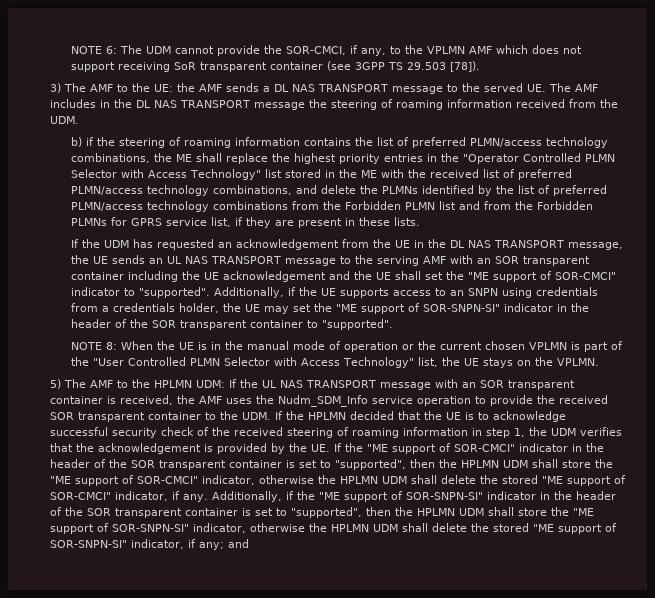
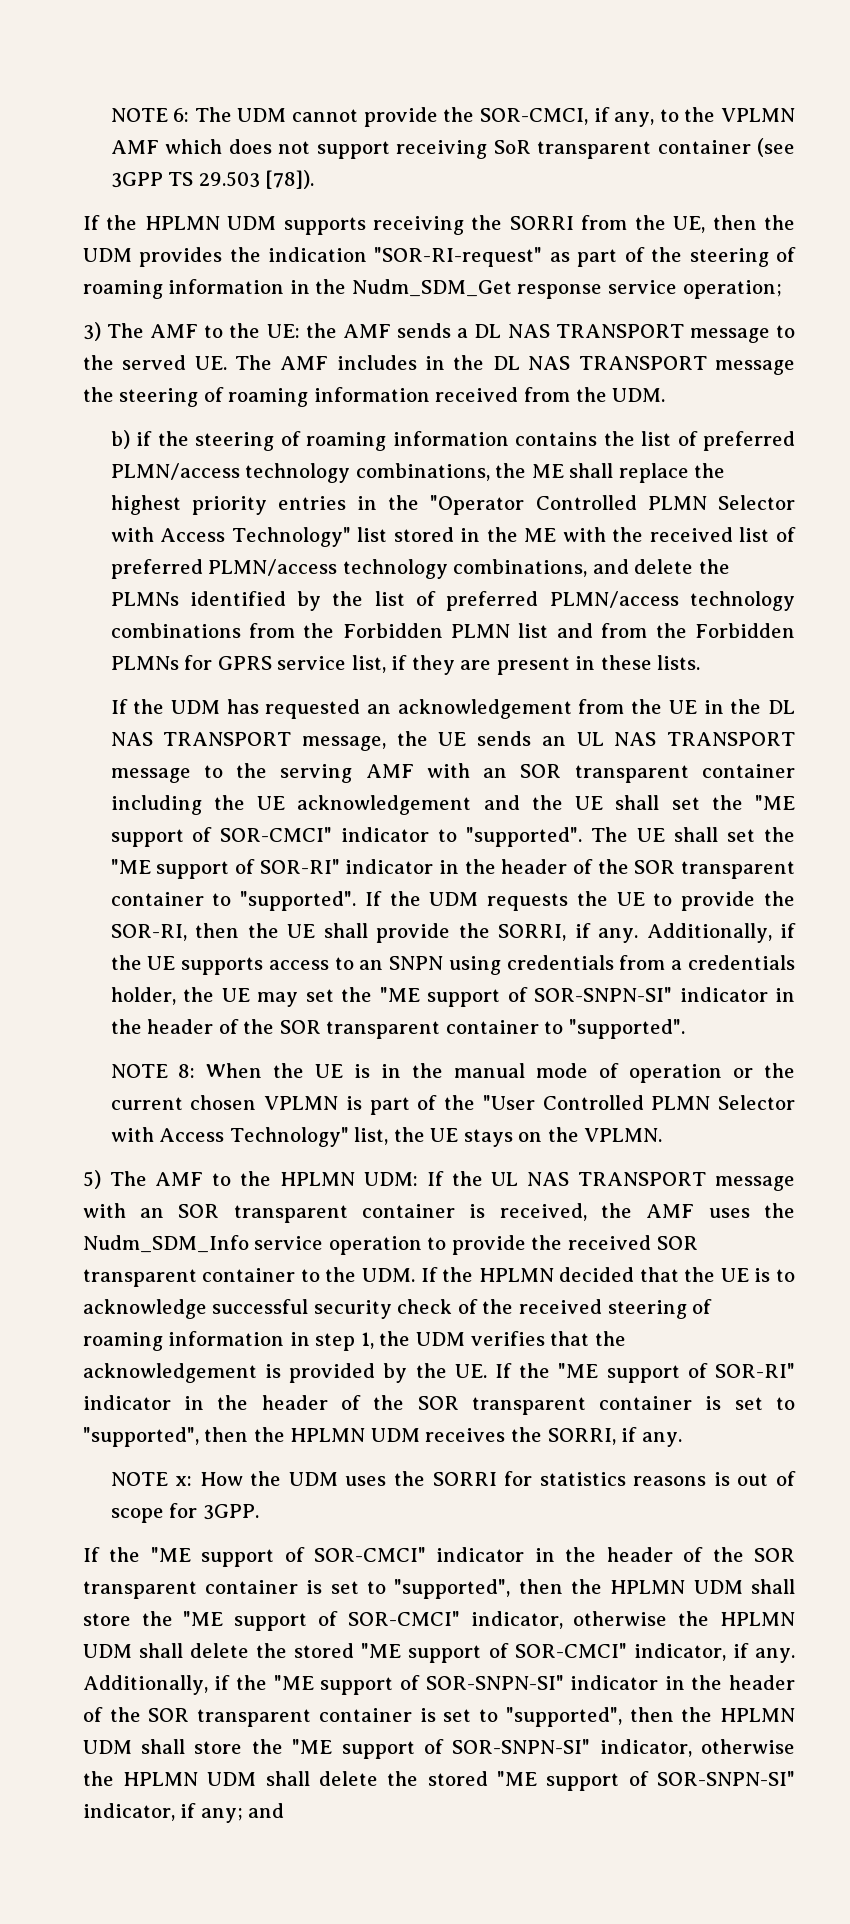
(481, 66) none -> [82,215,795,235] [82,247,796,267] [82,279,782,299] // If the HPLMN UDM supports receiving the SORRI from the UE, then the UDM provides the indication "SOR-RI-request" as part of the steering of roaming information in the Nudm_SDM_Get response service operation;
(211, 292) none -> [591,827,795,842] [110,859,795,879] [110,891,796,911] [110,923,639,943] The UE shall set the "ME support of SOR-RI" indicator in the header of the SOR transparent container to "supported". If the UDM requests the UE to provide the SOR-RI, then the UE shall provide the SORRI, if any.
(452, 447) none -> [715,1363,795,1378] [82,1395,795,1415] [82,1427,682,1447] [110,1471,796,1486] [110,1503,259,1523] [82,1547,305,1567] SOR-RI" indicator in the header of the SOR transparent container is set to "supported", then the HPLMN UDM receives the SORRI, if any. // NOTE x: How the UDM uses the SORRI for statistics reasons is out of scope for 3GPP. // If the "ME support of

